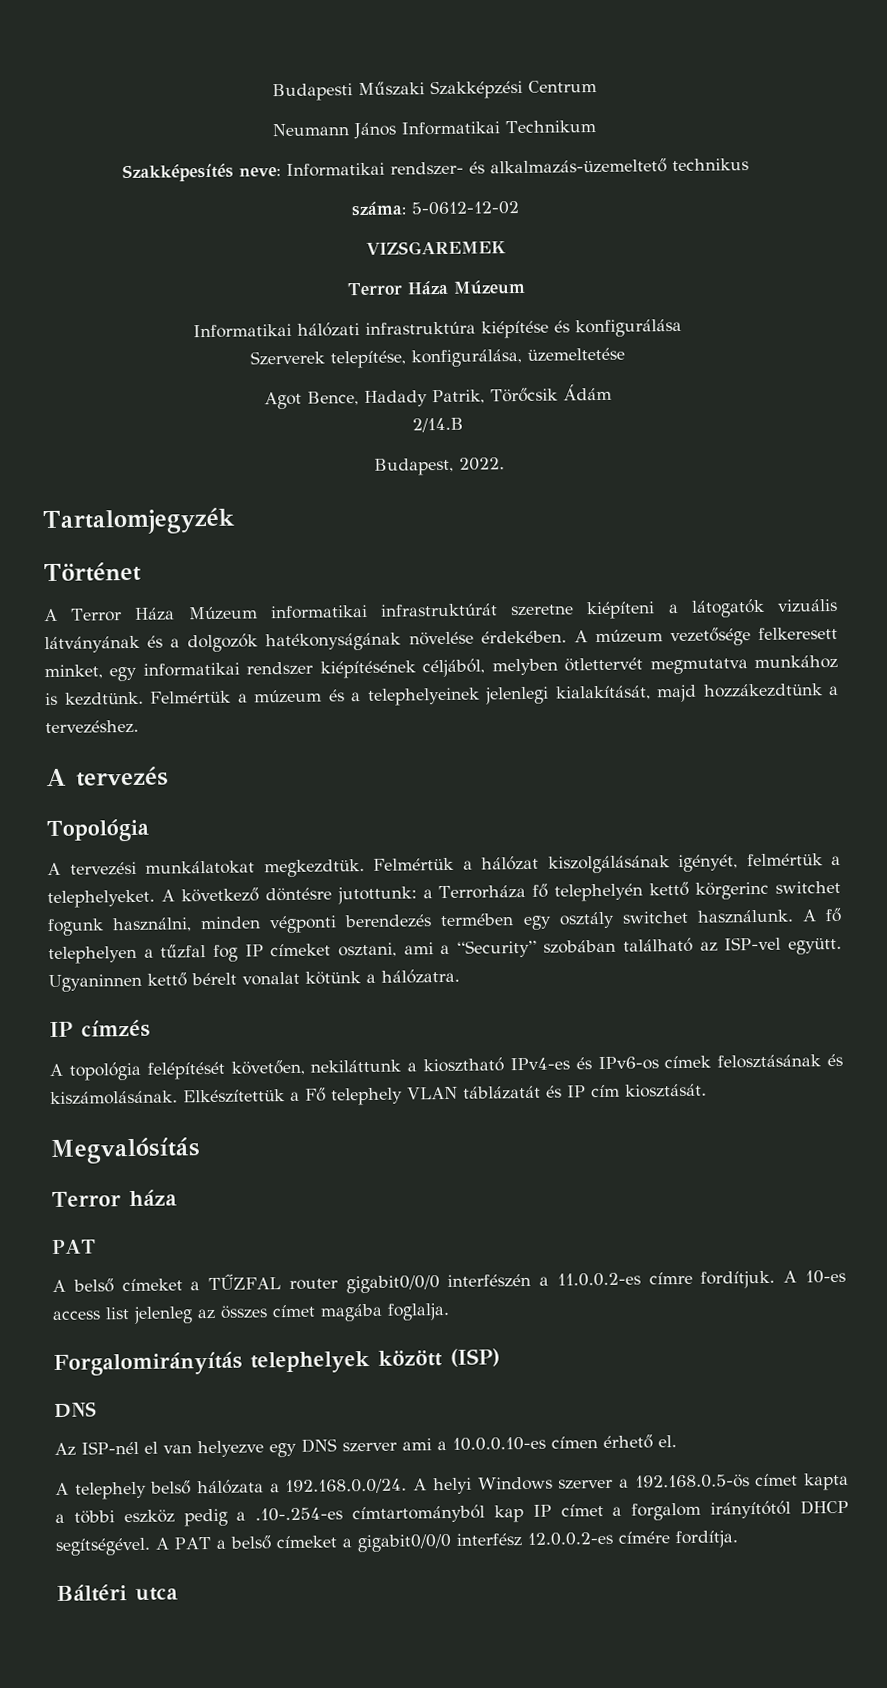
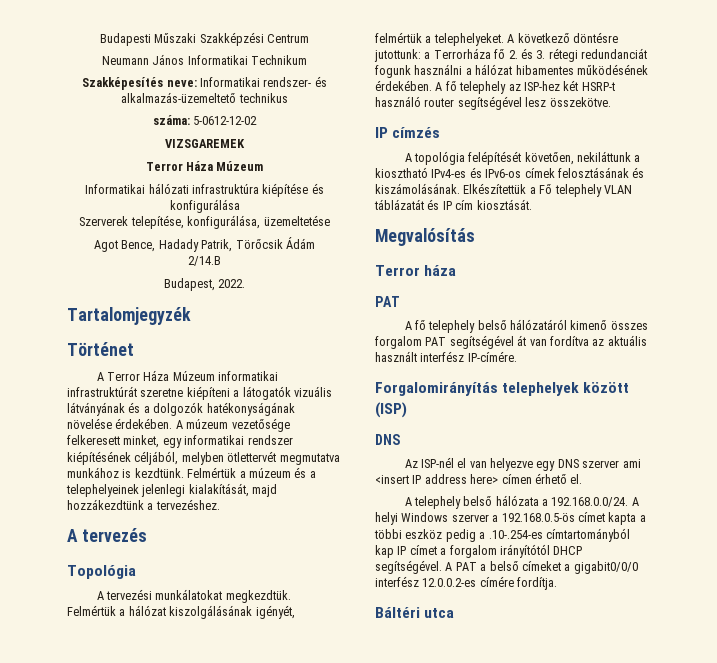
[554,880,842,902] [47,907,842,937] [48,936,842,965] [48,968,460,993] telephelyén kettő körgerinc switchet fogunk használni, minden végponti berendezés termében egy osztály switchet használunk. A fő telephelyen a tűzfal fog IP címeket osztani, ami a “Security” szobában található az ISP-vel együtt. Ugyaninnen kettő bérelt vonalat kötünk a hálózatra. -> [508,48,647,62] [375,64,648,78] [375,80,615,94] [375,96,611,110] 2. és 3. rétegi redundanciát fogunk használni a hálózat hibamentes működésének érdekében. A fő telephely az ISP-hez két HSRP-t használó router segítségével lesz összekötve.
[72,1269,847,1294] [52,1302,450,1324] belső címeket a TŰZFAL router gigabit0/0/0 interfészén a 11.0.0.2-es címre fordítjuk. A 10-es access list jelenleg az összes címet magába foglalja. -> [414,319,648,333] [375,335,647,349] [375,351,517,362] fő telephely belső hálózatáról kimenő összes forgalom PAT segítségével át van fordítva az aktuális használt interfész IP-címére.
[437,1436,546,1451] a 10.0.0.10-es -> [375,474,499,484] <insert IP address here>

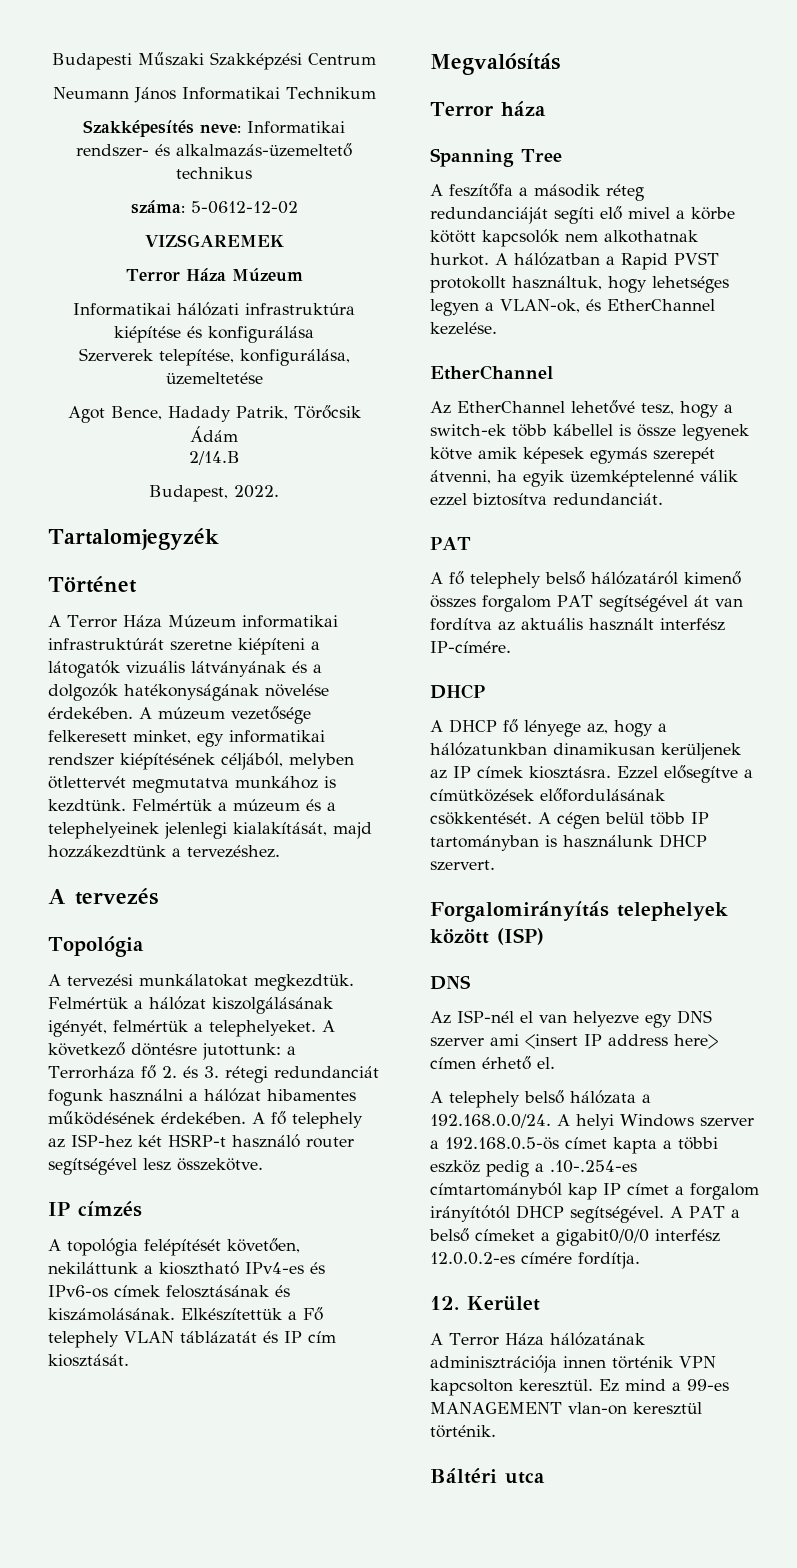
(457, 270) none -> [430,148,562,167] [430,183,644,201] [430,206,735,224] [430,229,698,247] [430,252,719,270] [430,276,729,293] [430,299,715,316] [430,322,497,335] [430,365,553,380] [430,400,733,418] [430,424,749,441] [430,447,715,464] [430,470,738,487] [430,493,663,506] // Spanning Tree // A feszítőfa a második réteg redundanciáját segíti elő mivel a körbe kötött kapcsolók nem alkothatnak hurkot. A hálózatban a Rapid PVST protokollt használtuk, hogy lehetséges legyen a VLAN-ok, és EtherChannel kezelése. // EtherChannel // Az EtherChannel lehetővé tesz, hogy a switch-ek több kábellel is össze legyenek kötve amik képesek egymás szerepét átvenni, ha egyik üzemképtelenné válik ezzel biztosítva redundanciát.
(517, 356) none -> [430,684,485,699] [430,719,667,737] [430,742,741,760] [430,765,753,783] [430,788,665,802] [430,812,709,829] [430,834,707,851] [430,860,495,871] // DHCP // A DHCP fő lényege az, hogy a hálózatunkban dinamikusan kerüljenek az IP címek kiosztásra. Ezzel elősegítve a címütközések előfordulásának csökkentését. A cégen belül több IP tartományban is használunk DHCP szervert.
(558, 583) none -> [430,1296,540,1311] [430,1332,645,1346] [430,1355,716,1373] [430,1379,729,1396] [430,1402,702,1415] [430,1425,496,1438] // 12. Kerület // A Terror Háza hálózatának adminisztrációja innen történik VPN kapcsolton keresztül. Ez mind a 99-es MANAGEMENT vlan-on keresztül történik.

